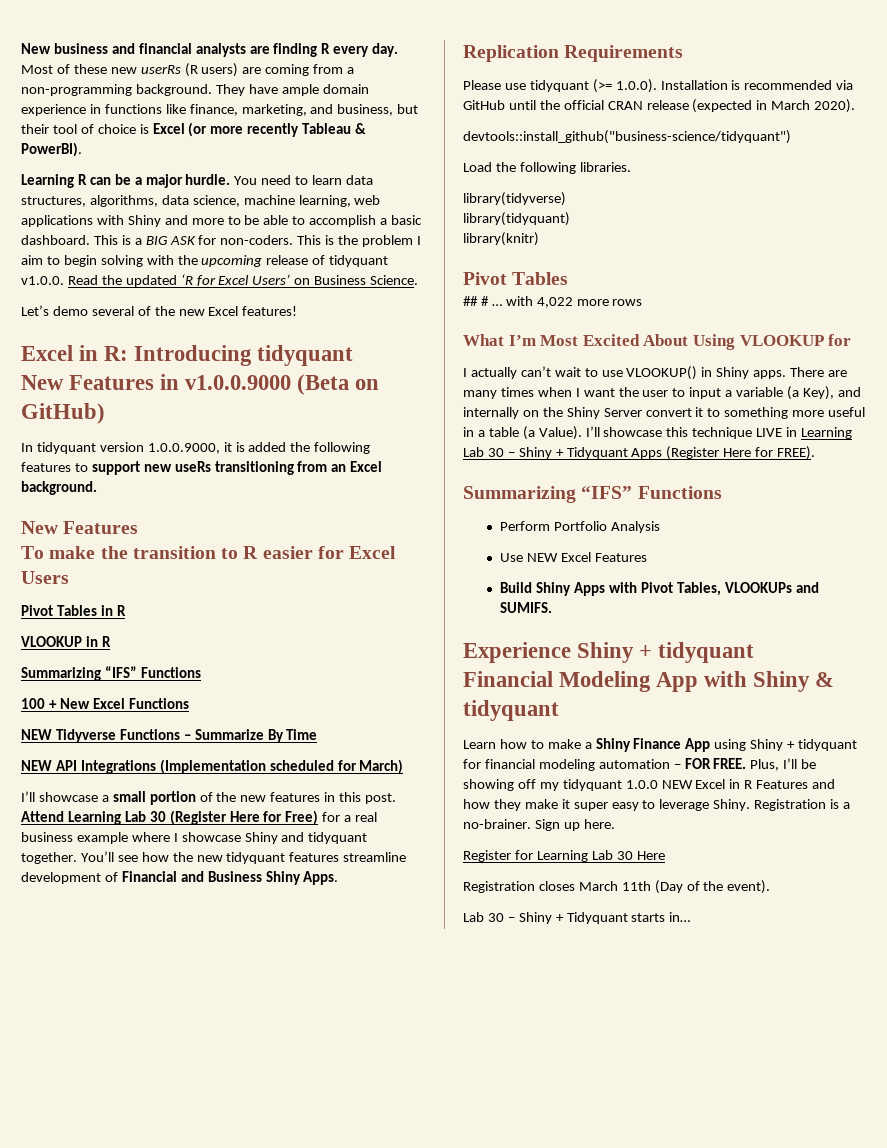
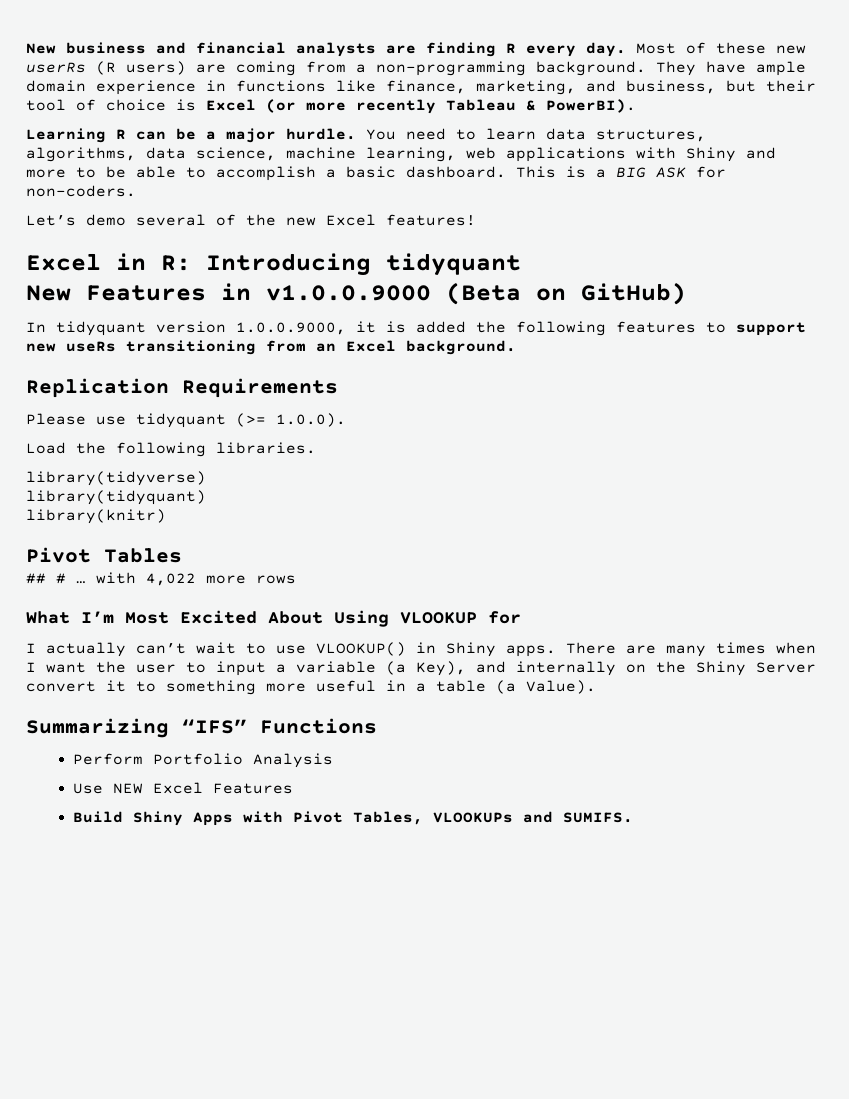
[297,235,421,247] [21,255,389,267] [21,274,419,287] This is the problem I aim to begin solving with the upcoming release of tidyquant v1.0.0. Read the updated ‘R for Excel Users’ on Business Science. -> (136, 191) none
[21,521,139,534] [21,546,397,559] [21,571,69,584] [21,605,126,616] [21,636,111,647] [21,666,201,681] [21,698,189,709] [21,729,318,743] [21,759,404,774] [21,791,397,805] [21,810,378,825] [21,832,368,844] [21,851,407,864] [21,871,339,885] // New Features // To make the transition to R easier for Excel Users // Pivot Tables in R // VLOOKUP in R // Summarizing “IFS” Functions // 100 + New Excel Functions // NEW Tidyverse Functions – Summarize By Time // NEW API Integrations (Implementation scheduled for March) // I’ll showcase a small portion of the new features in this post. Attend Learning Lab 30 (Register Here for Free) for a real business example where I showcase Shiny and tidyquant together. You’ll see how the new tidyquant features streamline development of Financial and Business Shiny Apps. -> (516, 347) none
[660,80,854,90] [463,99,856,113] [463,130,791,144] Installation is recommended via GitHub until the official CRAN release (expected in March 2020). // devtools::install_github("business-science/tidyquant") -> (346, 420) none
[585,426,853,439] [463,446,816,460] I’ll showcase this technique LIVE in Learning Lab 30 – Shiny + Tidyquant Apps (Register Here for FREE). -> (596, 687) none
[463,642,755,663] [463,671,835,692] [463,700,559,721] [463,738,858,752] [463,758,817,771] [463,779,836,791] [463,799,851,811] [463,819,615,831] [463,850,665,862] [463,880,771,894] [463,912,691,924] // Experience Shiny + tidyquant // Financial Modeling App with Shiny & tidyquant // Learn how to make a Shiny Finance App using Shiny + tidyquant for financial modeling automation – FOR FREE. Plus, I’ll be showing off my tidyquant 1.0.0 NEW Excel in R Features and how they make it super easy to leverage Shiny. Registration is a no-brainer. Sign up here. // Register for Learning Lab 30 Here // Registration closes March 11th (Day of the event). // Lab 30 – Shiny + Tidyquant starts in… -> (634, 817) none

